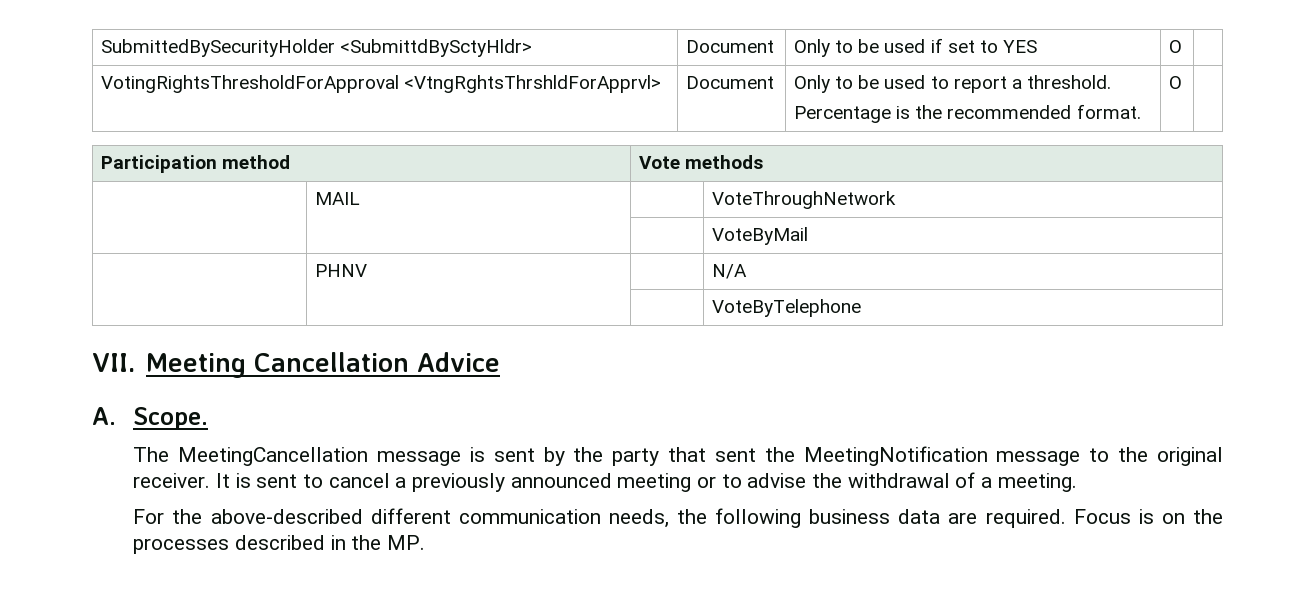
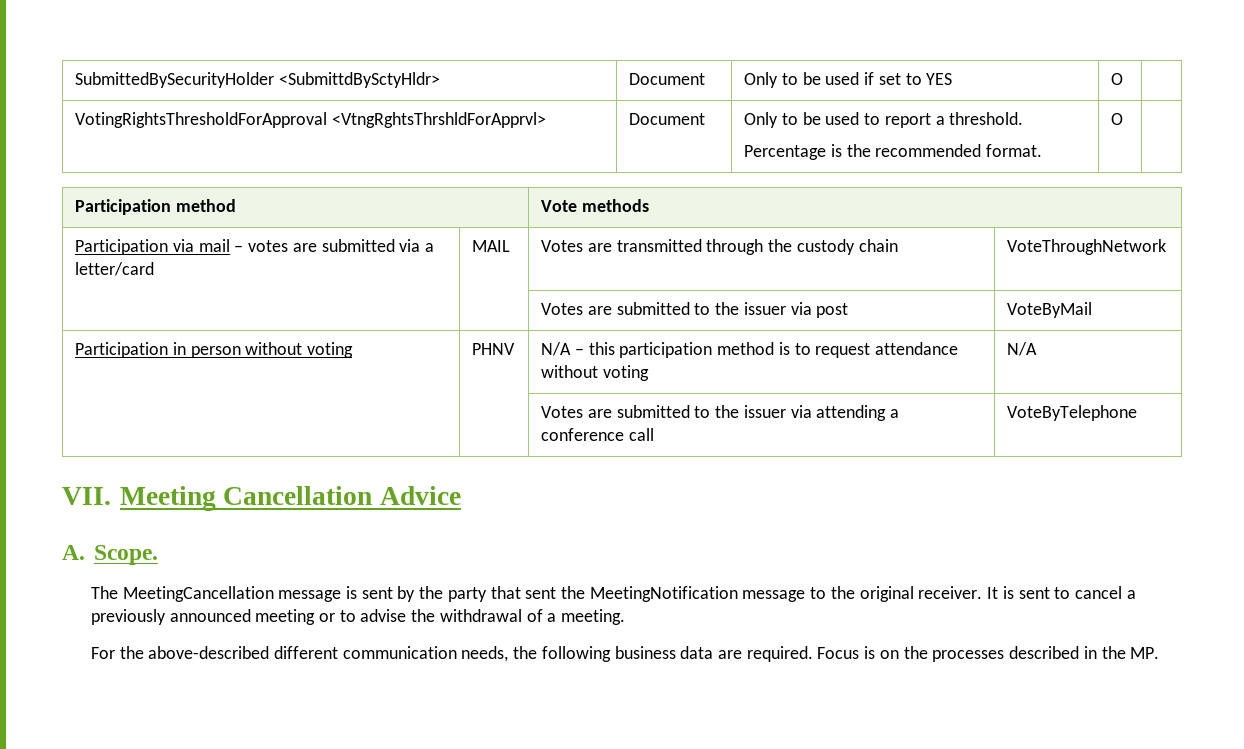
[315,192,361,205] [712,191,897,209] [712,227,809,245] [315,264,368,277] [712,264,748,279] | MAIL | | VoteThroughNetwork // | | | VoteByMail // | PHNV | | N/A // | | -> [75,239,434,255] [75,262,155,276] [472,240,511,252] [541,239,898,255] [1007,239,1167,255] [541,302,849,318] [1007,302,1093,318] [75,342,354,358] [472,343,516,355] [541,342,958,358] [541,365,649,381] [1007,342,1038,356] [541,405,899,421] [541,428,654,441] Participation via mail – votes are submitted via a letter/card | MAIL | Votes are transmitted through the custody chain | VoteThroughNetwork // | | Votes are submitted to the issuer via post | VoteByMail // Participation in person without voting | PHNV | N/A – this participation method is to request attendance without voting | N/A // | | Votes are submitted to the issuer via attending a conference call

